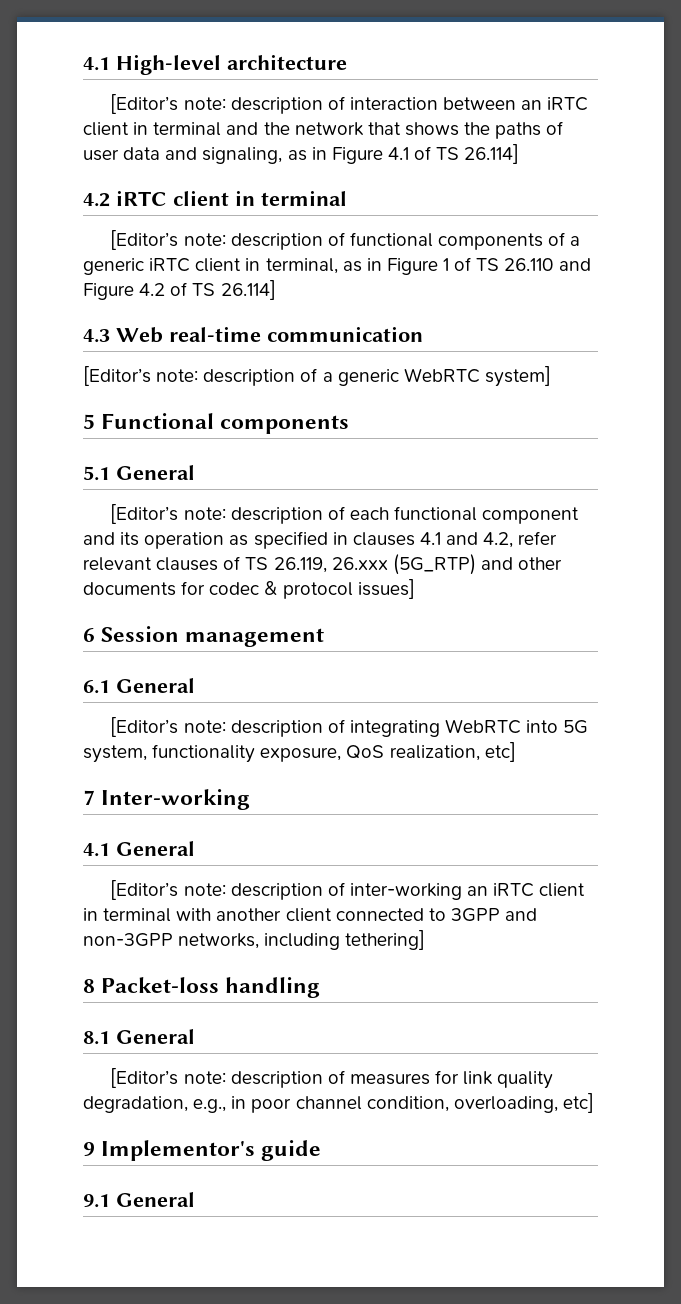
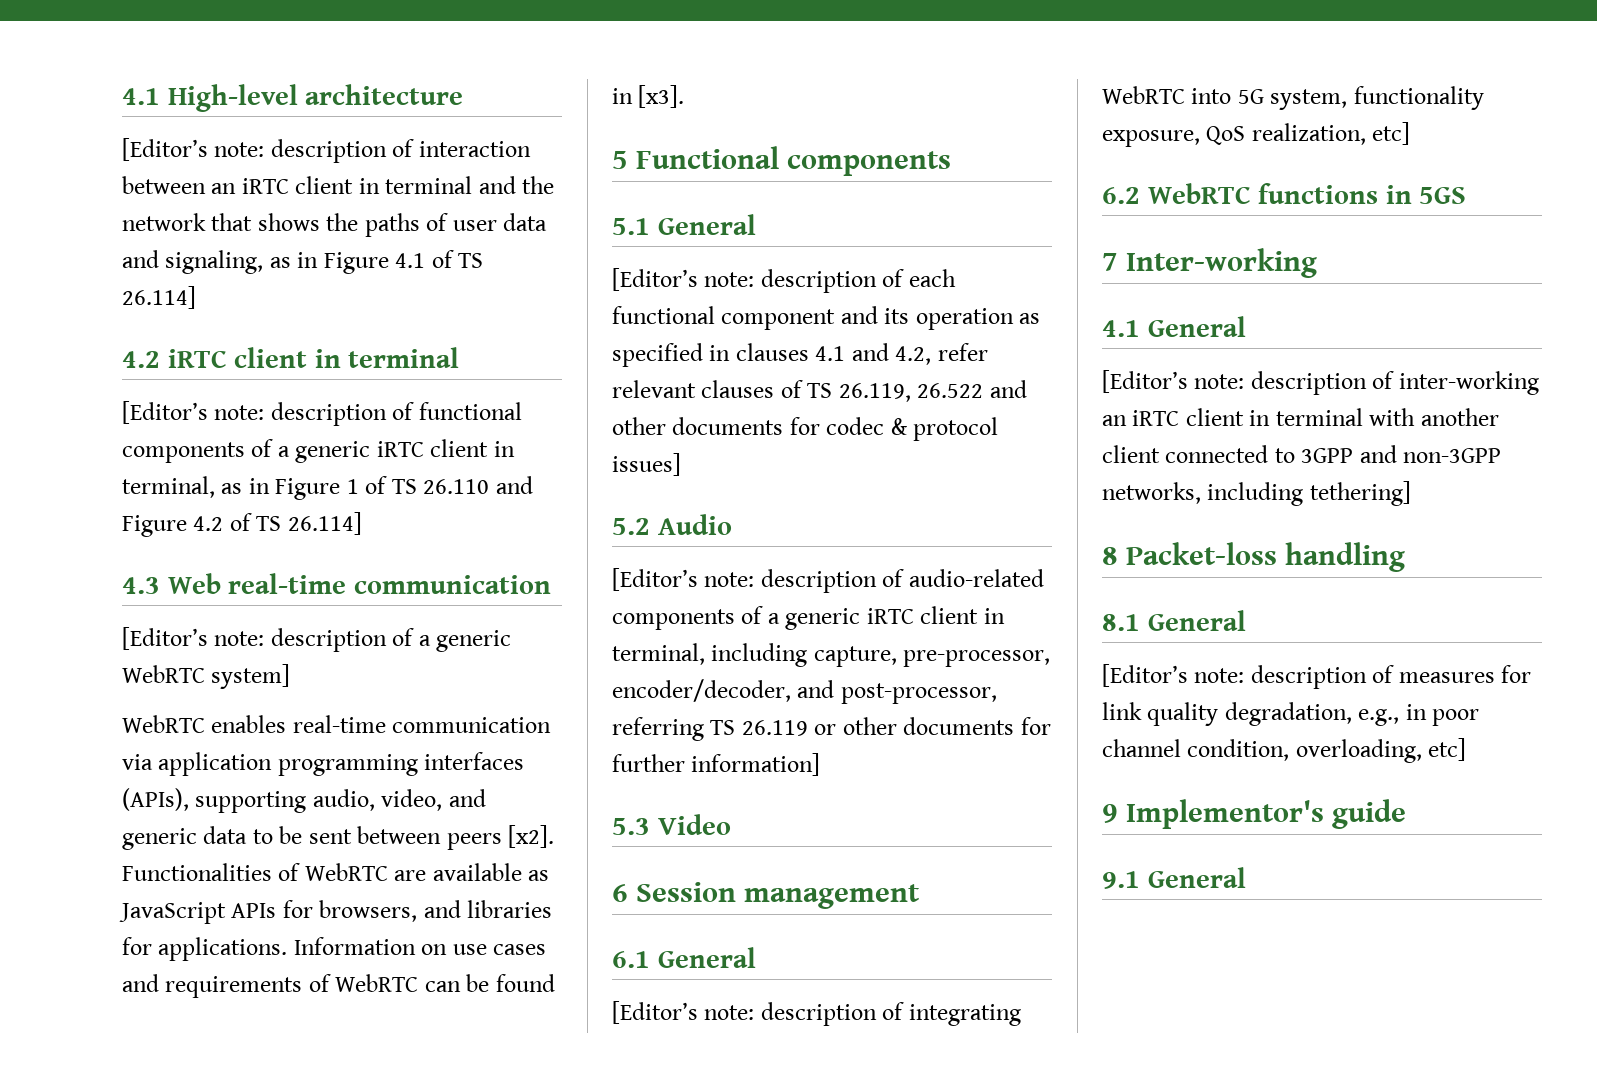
(551, 376) none -> [122,715,552,733] [122,752,525,776] [122,788,486,813] [122,825,555,850] [122,863,550,881] [119,900,553,924] [122,937,547,961] [122,974,555,998] [612,85,685,108] // WebRTC enables real-time communication via application programming interfaces (APIs), supporting audio, video, and generic data to be sent between peers [x2]. Functionalities of WebRTC are available as JavaScript APIs for browsers, and libraries for applications. Information on use cases and requirements of WebRTC can be found in [x3].
[331,554,476,575] 26.xxx (5G_RTP) -> [917,383,984,398] 26.522
(415, 589) none -> [612,514,732,535] [612,568,1044,593] [612,606,1005,630] [612,643,1051,667] [612,679,997,704] [612,717,1051,741] [612,753,821,776] [612,814,731,835] // 5.2 Audio // [Editor’s note: description of audio-related components of a generic iRTC client in terminal, including capture, pre-processor, encoder/decoder, and post-processor, referring TS 26.119 or other documents for further information] // 5.3 Video
(516, 752) none -> [1102,183,1467,204] // 6.2 WebRTC functions in 5GS

